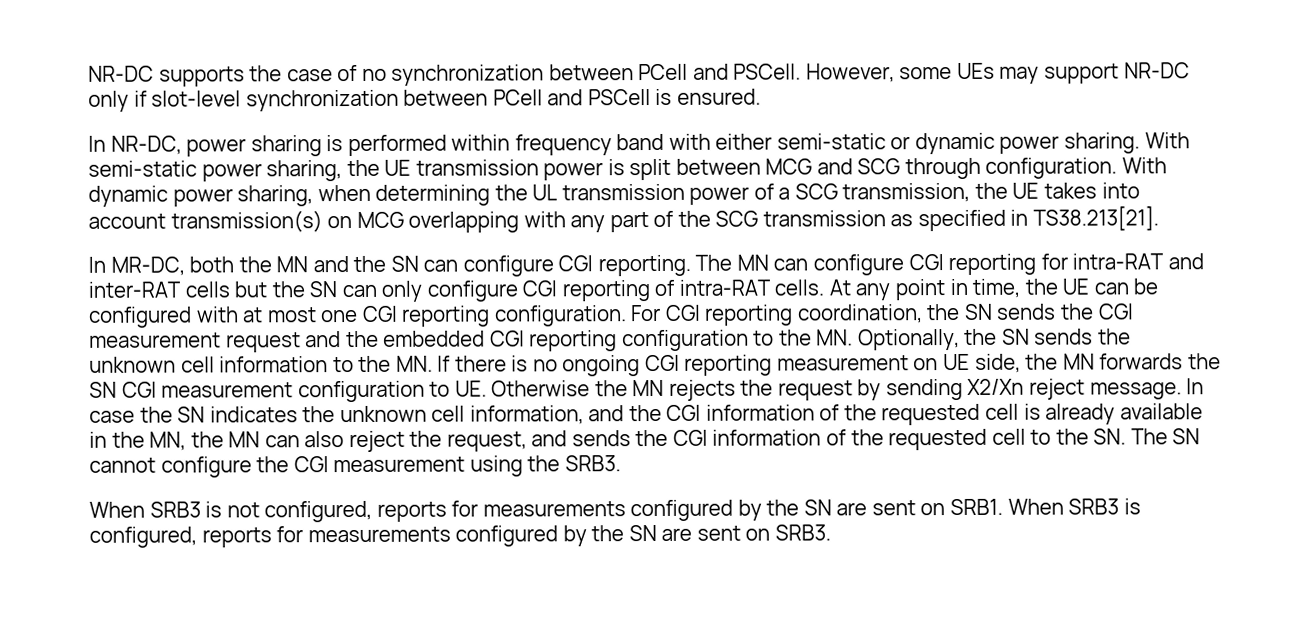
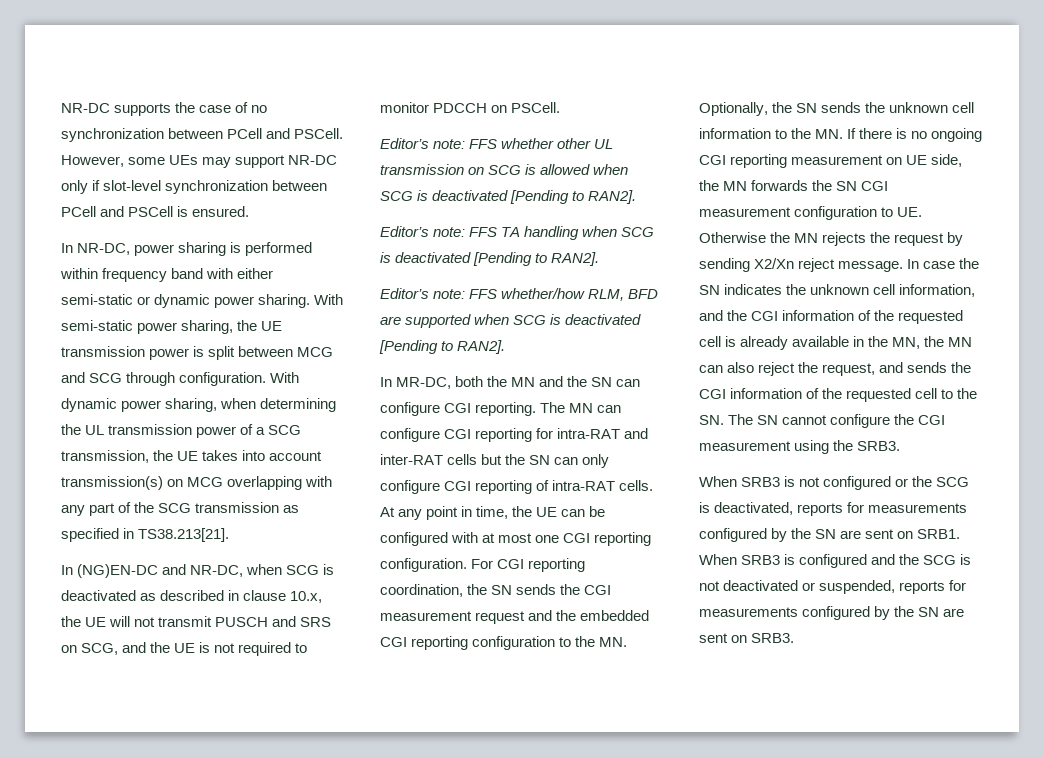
(1160, 218) none -> [61,564,335,578] [61,590,323,603] [61,616,332,627] [61,642,308,656] [380,102,561,113] [380,138,614,149] [380,164,629,175] [380,190,637,204] [380,226,655,240] [380,252,600,266] [380,288,659,301] [380,314,642,328] [379,340,506,354] // In (NG)EN-DC and NR-DC, when SCG is deactivated as described in clause 10.x, the UE will not transmit PUSCH and SRS on SCG, and the UE is not required to monitor PDCCH on PSCell. // Editor’s note: FFS whether other UL transmission on SCG is allowed when SCG is deactivated [Pending to RAN2]. // Editor’s note: FFS TA handling when SCG is deactivated [Pending to RAN2]. // Editor’s note: FFS whether/how RLM, BFD are supported when SCG is deactivated [Pending to RAN2].
[264,500,373,523] configured, -> [823,476,970,490] [699,502,794,515] configured or the SCG is deactivated,
[89,526,197,548] configured, -> [799,554,972,568] [699,580,896,594] configured and the SCG is not deactivated or suspended,

